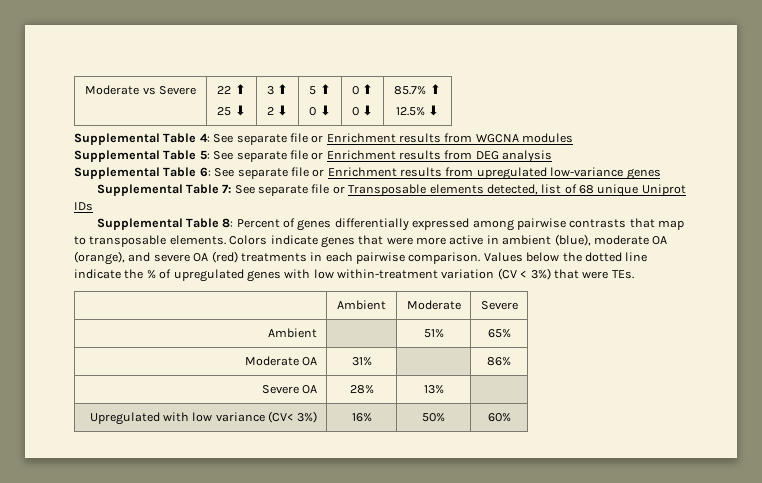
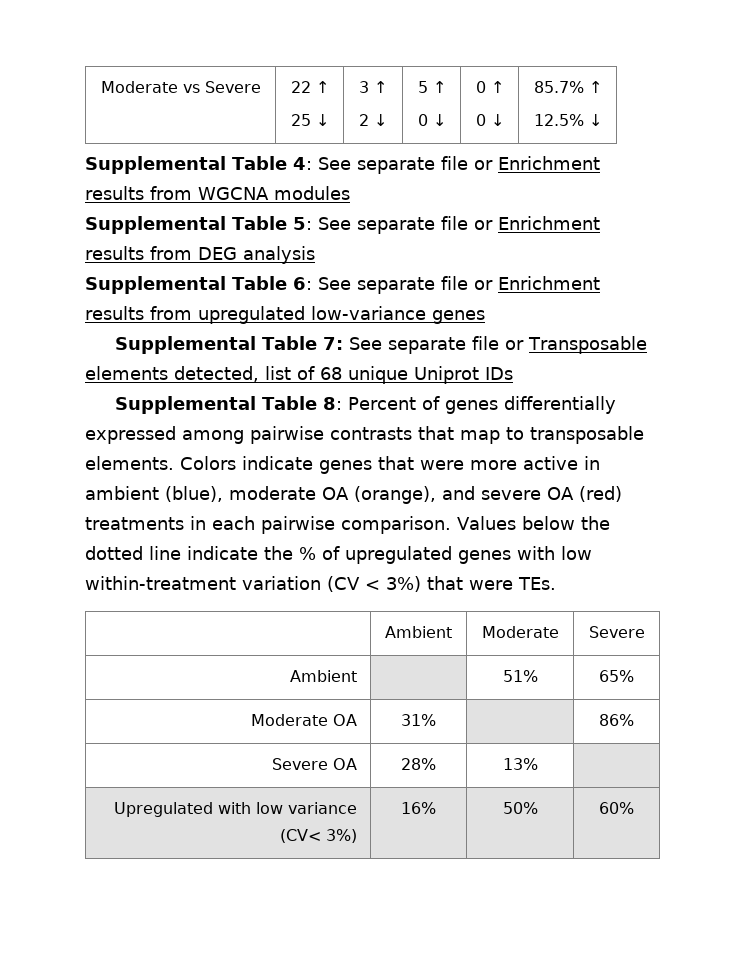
[234,84,246,94] ⬆ -> [315,81,329,93] ↑
[234,105,246,116] ⬇ -> [315,114,329,126] ↓
[277,84,289,94] ⬆ -> [374,81,387,93] ↑
[277,105,289,116] ⬇ -> [374,114,387,126] ↓
[319,84,331,94] [309,105,331,116] [351,84,374,95] [351,105,374,116] ⬆ // 0 ⬇ | 0 ⬆ // 0 ⬇ -> [432,81,446,93] [417,114,446,126] [475,81,504,93] [475,114,504,126] ↑ // 0 ↓ | 0 ↑ // 0 ↓
[429,84,441,94] ⬆ -> [588,81,602,93] ↑
[428,105,440,116] ⬇ -> [588,114,602,126] ↓

